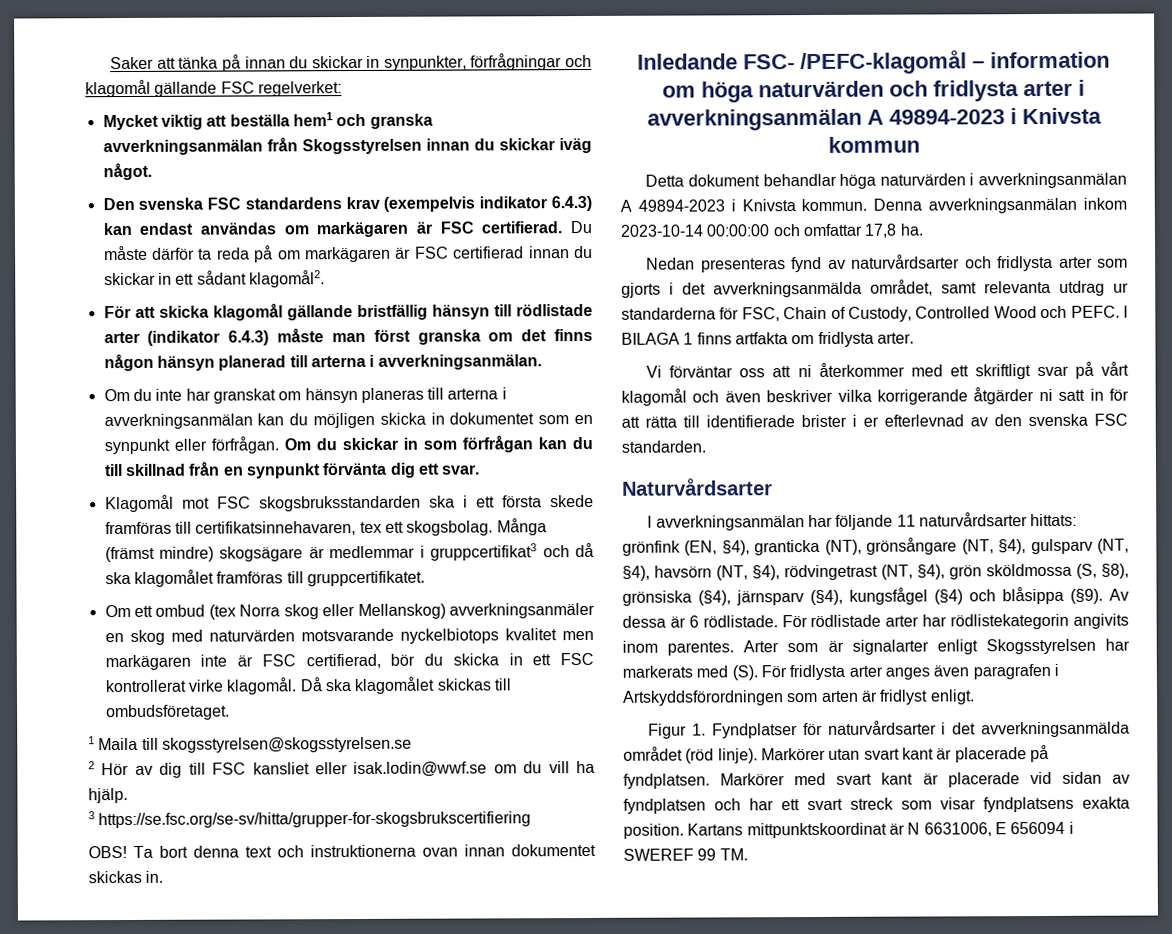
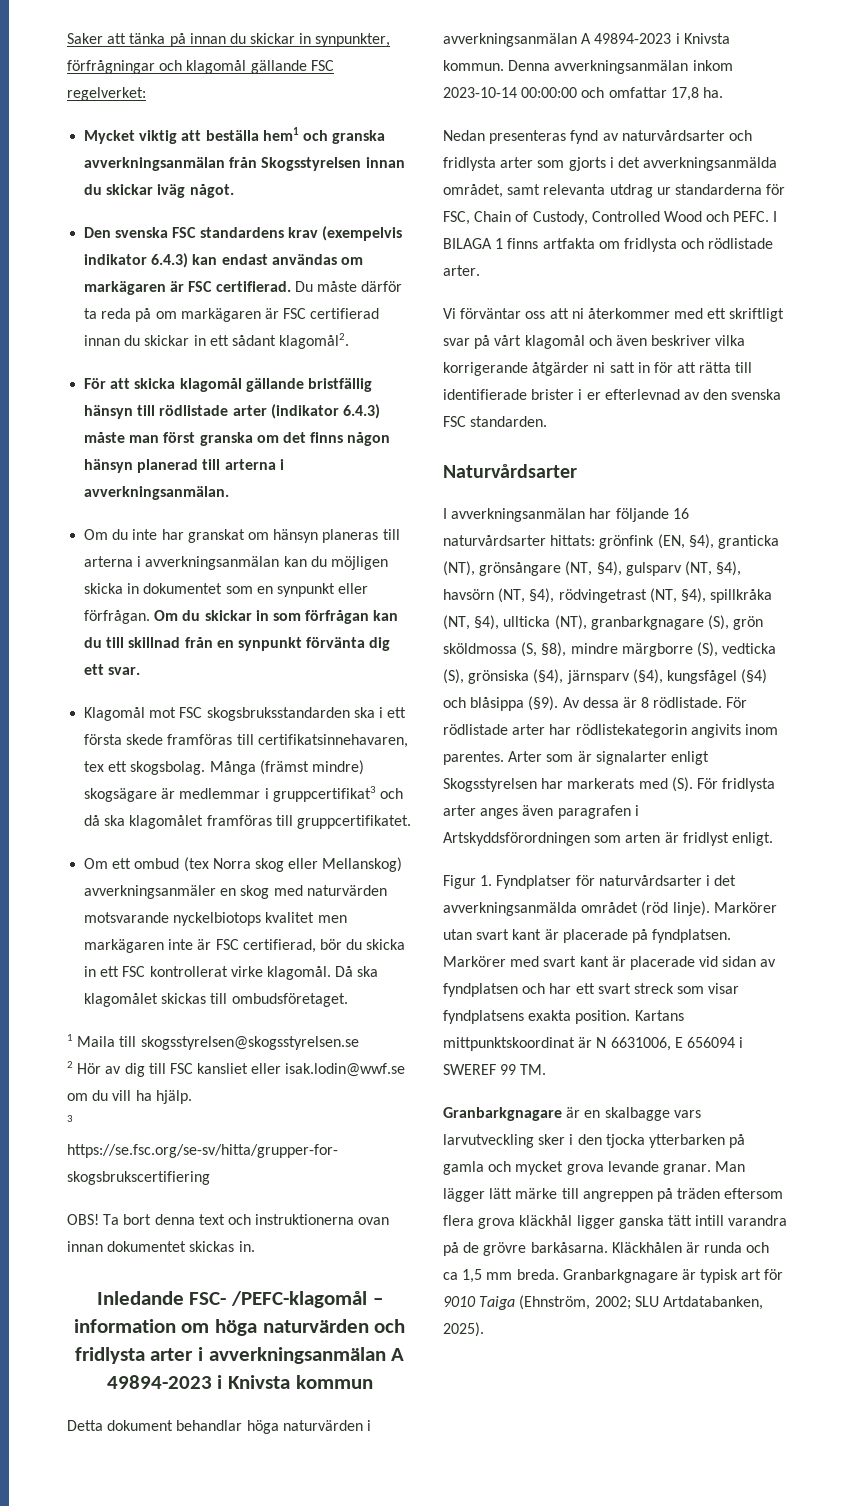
(874, 339) none -> [681,238,774,249] och rödlistade
[896,514,916,527] 11 -> [672,508,689,519] 16
[949,563,1129,580] grön sköldmossa (S, §8), -> [710,589,773,603] [443,615,764,630] [443,642,777,657] [443,669,464,684] spillkråka (NT, §4), ullticka (NT), granbarkgnagare (S), grön sköldmossa (S, §8), mindre märgborre (S), vedticka (S),
[688,615,699,628] 6 -> [641,697,650,708] 8
(748, 854) none -> [443,1107,701,1121] [443,1134,746,1148] [443,1161,746,1175] [443,1188,784,1202] [443,1215,788,1229] [443,1242,770,1256] [443,1269,784,1283] [443,1295,763,1310] [443,1322,484,1337] // Granbarkgnagare är en skalbagge vars larvutveckling sker i den tjocka ytterbarken på gamla och mycket grova levande granar. Man lägger lätt märke till angreppen på träden eftersom flera grova kläckhål ligger ganska tätt intill varandra på de grövre barkåsarna. Kläckhålen är runda och ca 1,5 mm breda. Granbarkgnagare är typisk art för 9010 Taiga (Ehnström, 2002; SLU Artdatabanken, 2025).

